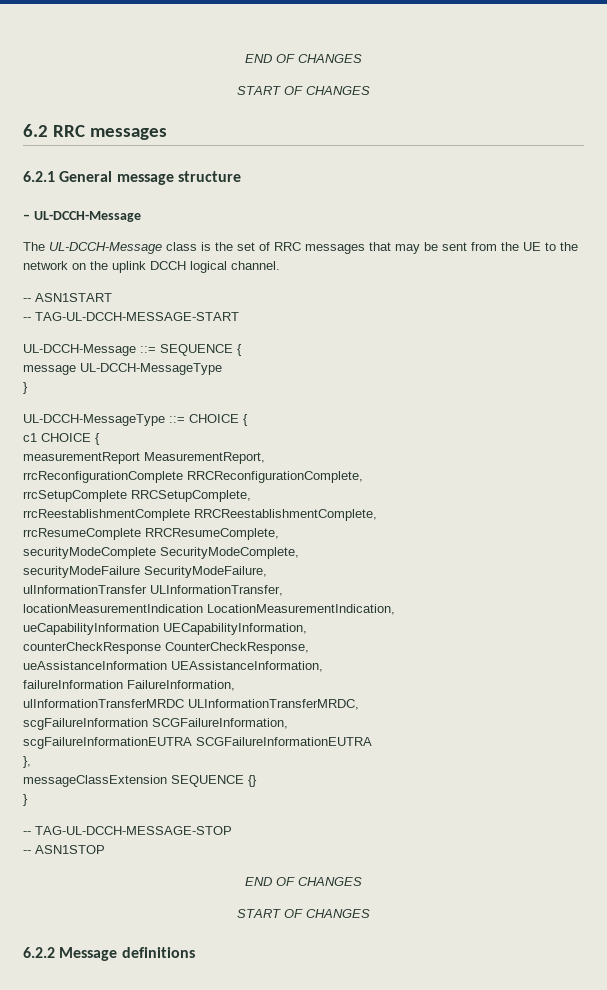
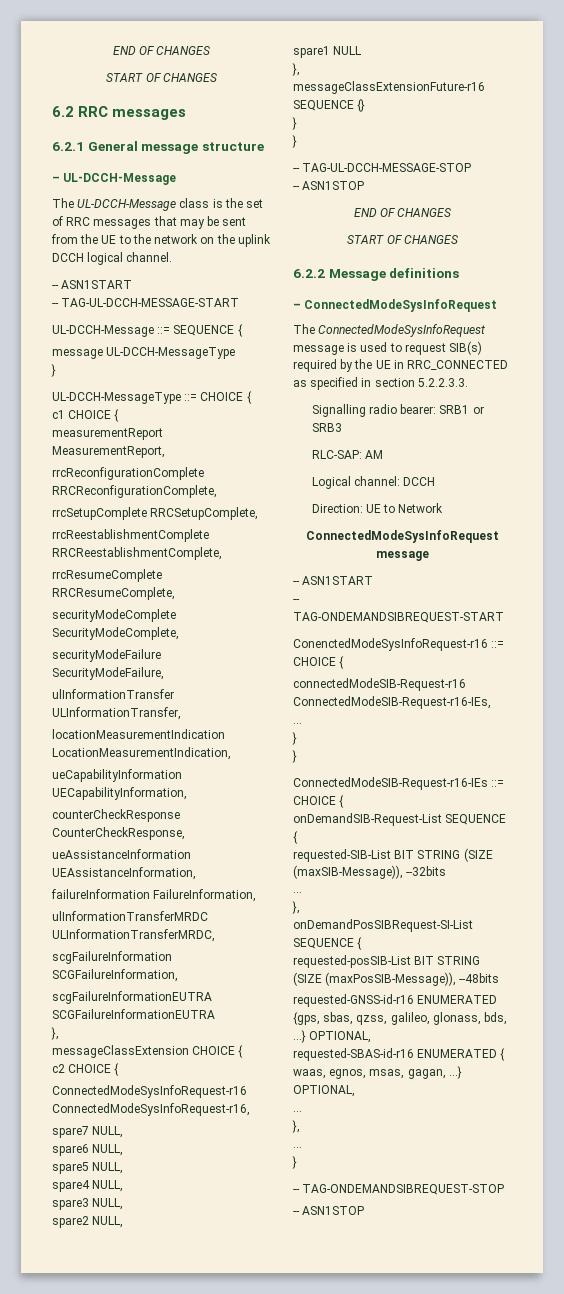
(167, 781) none -> [192,1045,244,1058] [52,1063,120,1076] [52,1085,247,1098] [52,1103,250,1116] [52,1126,124,1138] [52,1144,124,1156] [52,1162,124,1174] [52,1180,124,1192] [52,1198,124,1210] [52,1216,124,1228] [293,46,362,58] [292,63,300,76] [293,81,485,94] CHOICE { // c2 CHOICE { // ConnectedModeSysInfoRequest-r16 ConnectedModeSysInfoRequest-r16, // spare7 NULL, // spare6 NULL, // spare5 NULL, // spare4 NULL, // spare3 NULL, // spare2 NULL, // spare1 NULL // }, // messageClassExtensionFuture-r16
(28, 800) none -> [292,135,297,148] // }
(195, 952) none -> [293,299,498,312] [293,324,486,337] [293,341,483,355] [293,359,509,372] [293,377,468,390] [311,404,484,417] [311,423,342,432] [311,450,383,459] [311,476,436,489] [311,503,444,513] [306,530,499,543] [376,551,429,561] [293,576,374,585] [293,599,300,603] [293,612,504,623] [293,638,505,651] [293,656,345,669] [293,678,466,691] [293,696,491,709] [293,723,302,724] [292,732,297,745] [292,750,297,763] [293,777,505,790] [293,795,345,808] [293,813,507,826] [293,831,298,844] [293,848,493,862] [293,865,447,879] [293,892,302,893] [292,901,300,914] [293,919,473,932] [293,937,363,950] [293,955,481,968] [293,972,500,986] [293,994,498,1007] [293,1012,508,1025] [293,1030,372,1043] [293,1048,506,1061] [293,1066,462,1079] [293,1085,355,1097] [293,1111,302,1112] [292,1120,300,1133] [293,1147,302,1148] [292,1156,297,1169] [293,1184,505,1195] [293,1206,365,1215] // – ConnectedModeSysInfoRequest // The ConnectedModeSysInfoRequest message is used to request SIB(s) required by the UE in RRC_CONNECTED as specified in section 5.2.2.3.3. // Signalling radio bearer: SRB1 or SRB3 // RLC-SAP: AM // Logical channel: DCCH // Direction: UE to Network // ConnectedModeSysInfoRequest message // -- ASN1START // -- TAG-ONDEMANDSIBREQUEST-START // ConenctedModeSysInfoRequest-r16 ::= CHOICE { // connectedModeSIB-Request-r16 ConnectedModeSIB-Request-r16-IEs, // ... // } // } // ConnectedModeSIB-Request-r16-IEs ::= CHOICE { // onDemandSIB-Request-List SEQUENCE { // requested-SIB-List BIT STRING (SIZE (maxSIB-Message)), --32bits // ... // }, // onDemandPosSIBRequest-SI-List SEQUENCE { // requested-posSIB-List BIT STRING (SIZE (maxPosSIB-Message)), --48bits // requested-GNSS-id-r16 ENUMERATED {gps, sbas, qzss, galileo, glonass, bds, ...} OPTIONAL, // requested-SBAS-id-r16 ENUMERATED { waas, egnos, msas, gagan, ...} OPTIONAL, // ... // }, // ... // } // -- TAG-ONDEMANDSIBREQUEST-STOP // -- ASN1STOP

